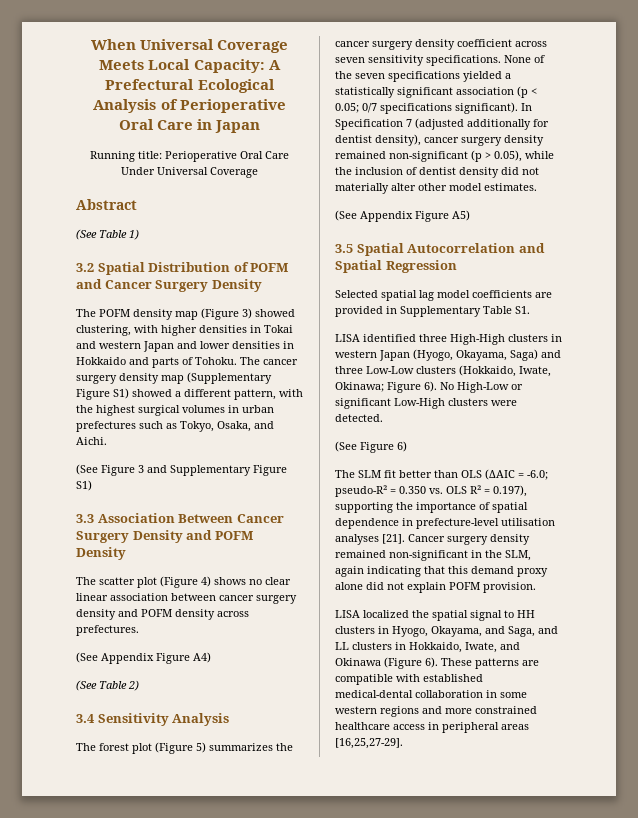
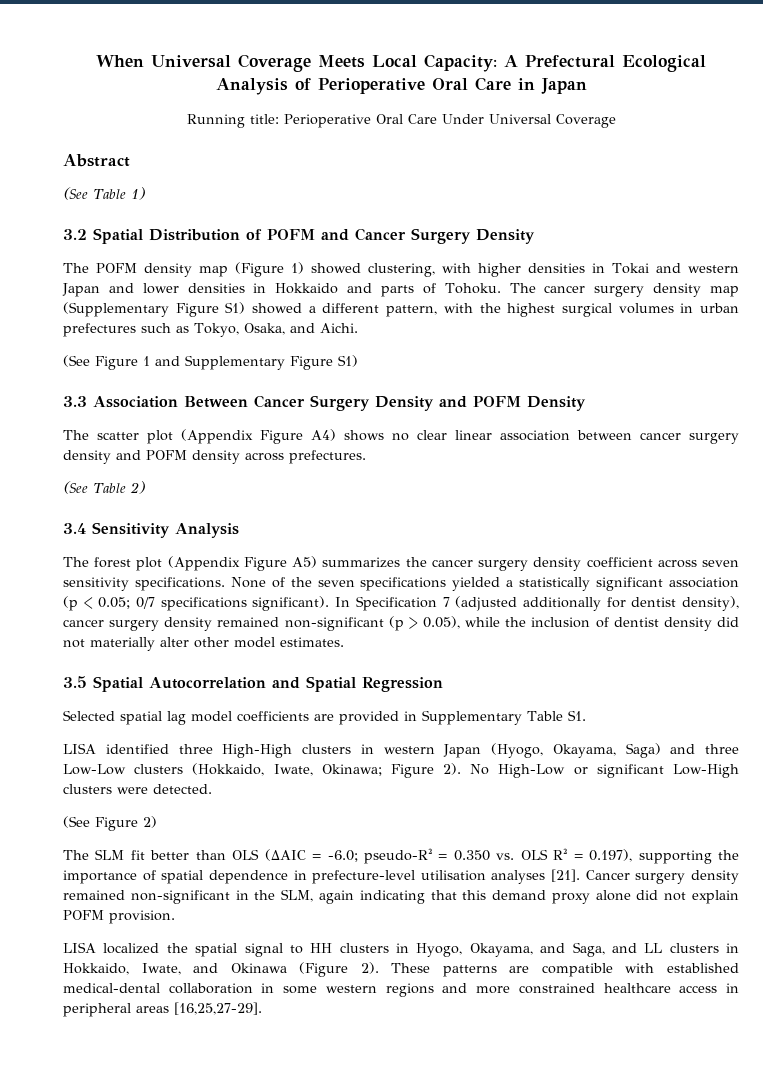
[242,308,252,319] 3) -> [291,262,305,274] 1)
[138,465,144,473] 3 -> [143,356,150,366] 1
[160,576,211,588] (Figure 4) -> [181,429,336,444] (Appendix Figure A4)
[76,652,211,664] // (See Appendix Figure A4) -> (366, 457) none
[155,742,206,754] (Figure 5) -> [167,556,318,571] (Appendix Figure A5)
[335,210,470,222] // (See Appendix Figure A5) -> (344, 642) none
[424,381,437,392] 6). -> [443,763,462,775] 2).
[397,441,407,452] 6) -> [143,816,157,828] 2)
[425,657,438,668] 6). -> [360,962,379,974] 2).

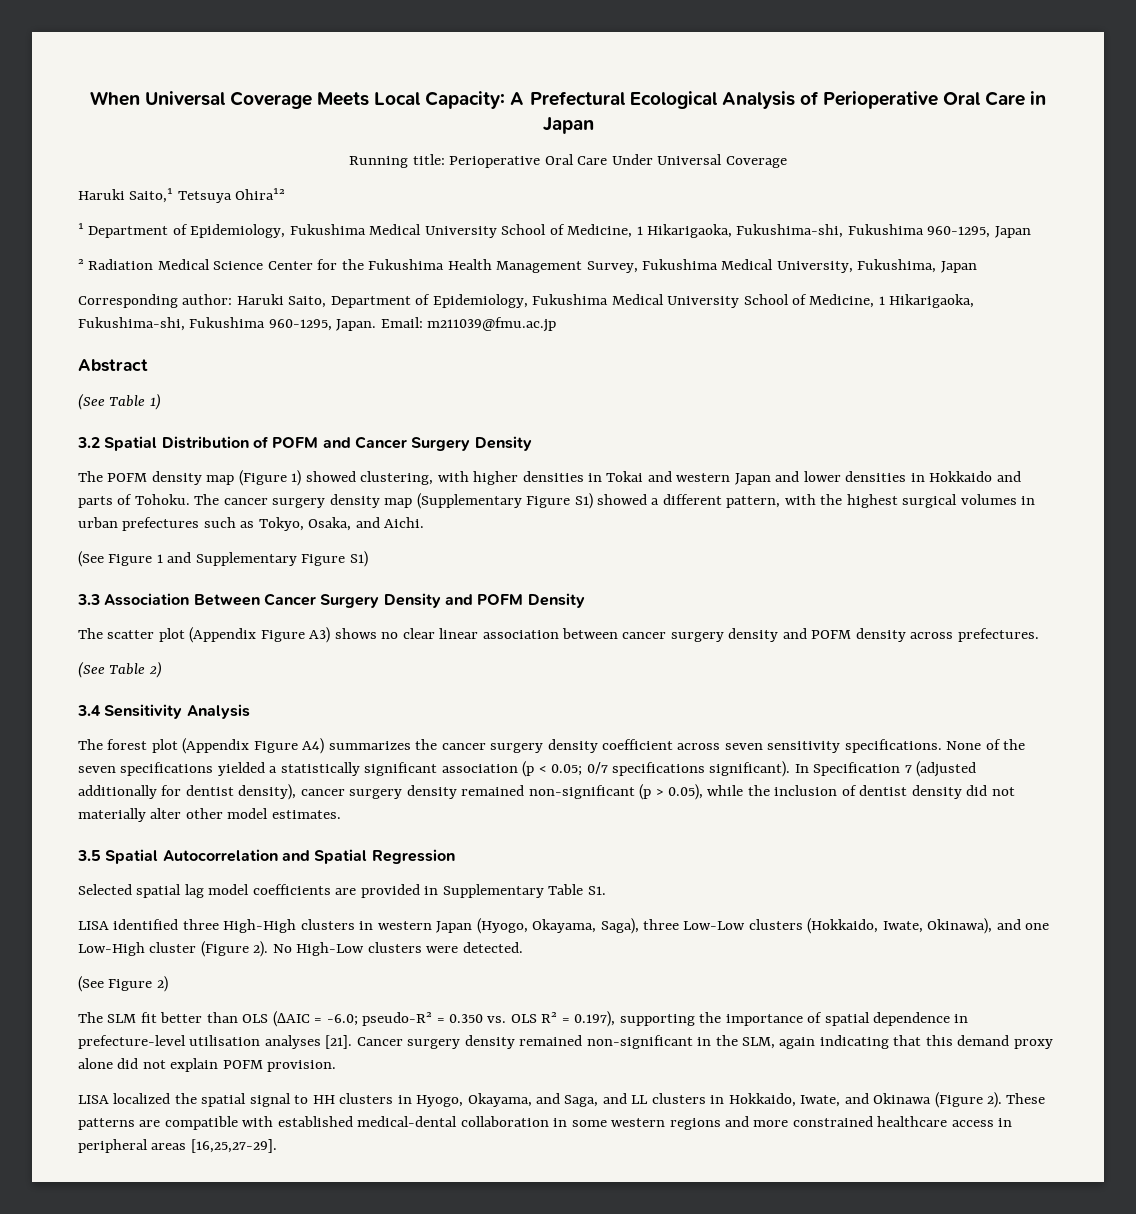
(616, 121) none -> [78,188,286,203] [78,223,1031,238] [78,259,977,273] [78,294,975,308] [78,317,557,332] // Haruki Saito,¹ Tetsuya Ohira¹² // ¹ Department of Epidemiology, Fukushima Medical University School of Medicine, 1 Hikarigaoka, Fukushima-shi, Fukushima 960-1295, Japan // ² Radiation Medical Science Center for the Fukushima Health Management Survey, Fukushima Medical University, Fukushima, Japan // Corresponding author: Haruki Saito, Department of Epidemiology, Fukushima Medical University School of Medicine, 1 Hikarigaoka, Fukushima-shi, Fukushima 960-1295, Japan. Email: m211039@fmu.ac.jp
[311,429,336,441] A4) -> [309,627,331,643] A3)
[292,556,318,568] A5) -> [302,738,325,754] A4)
[625,743,696,758] Saga) and -> [600,918,639,934] Saga),
[321,763,739,778] Okinawa; Figure 2). No High-Low or significant Low-High -> [927,918,1050,934] [78,941,365,957] Okinawa), and one Low-High cluster (Figure 2). No High-Low

